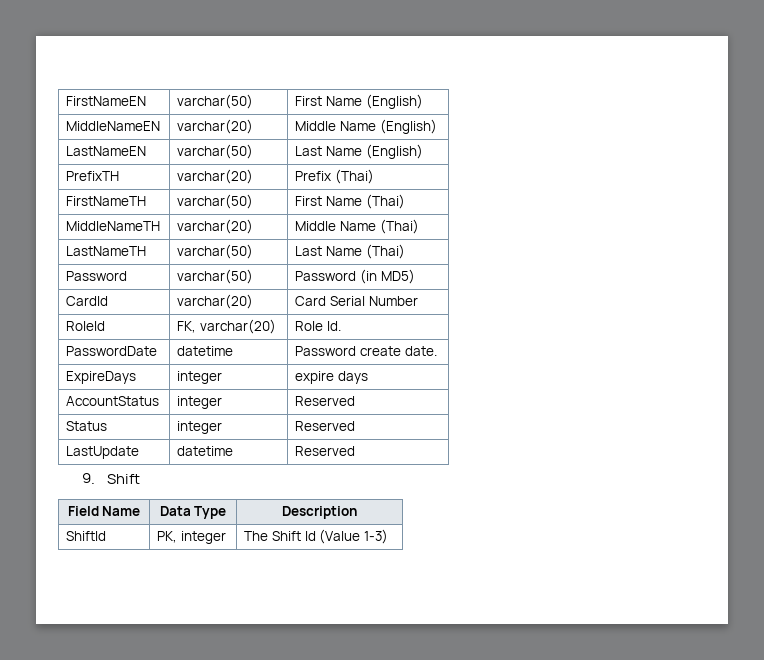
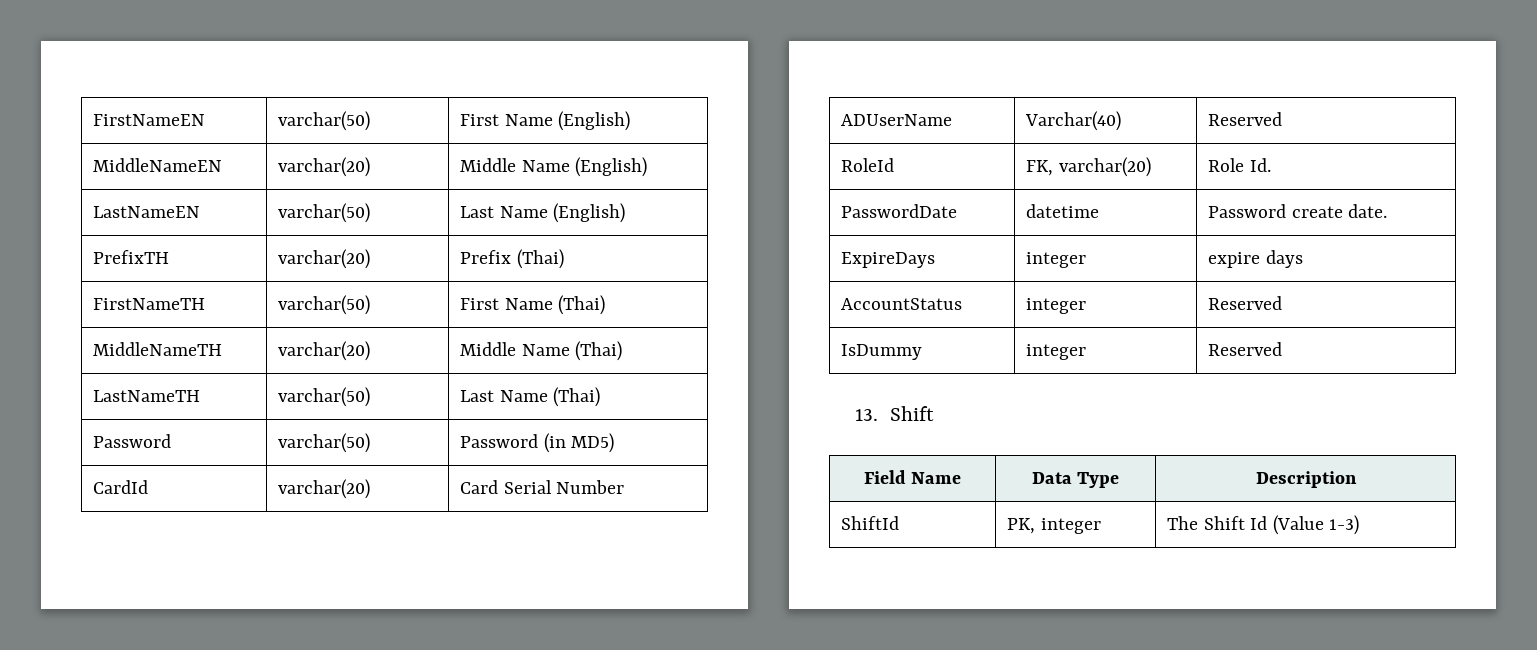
(418, 301) none -> [841,114,953,126] [1025,111,1122,131] [1208,112,1283,126] // ADUserName | Varchar(40) | Reserved
[66,421,108,431] [177,421,223,434] [295,421,356,431] [66,446,140,459] [177,446,234,456] [295,446,356,456] [82,473,96,484] Status | integer | Reserved // LastUpdate | datetime | Reserved // 9. -> [841,344,923,360] [1026,344,1087,360] [1208,342,1283,356] [855,409,879,421] IsDummy | integer | Reserved // 13.

